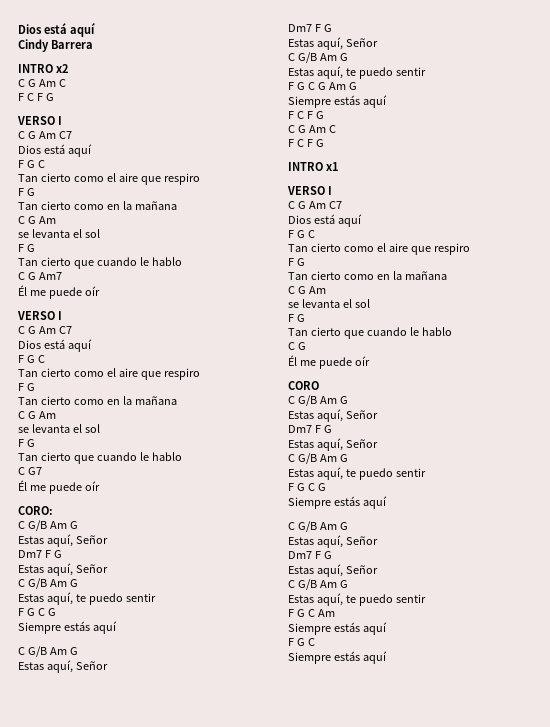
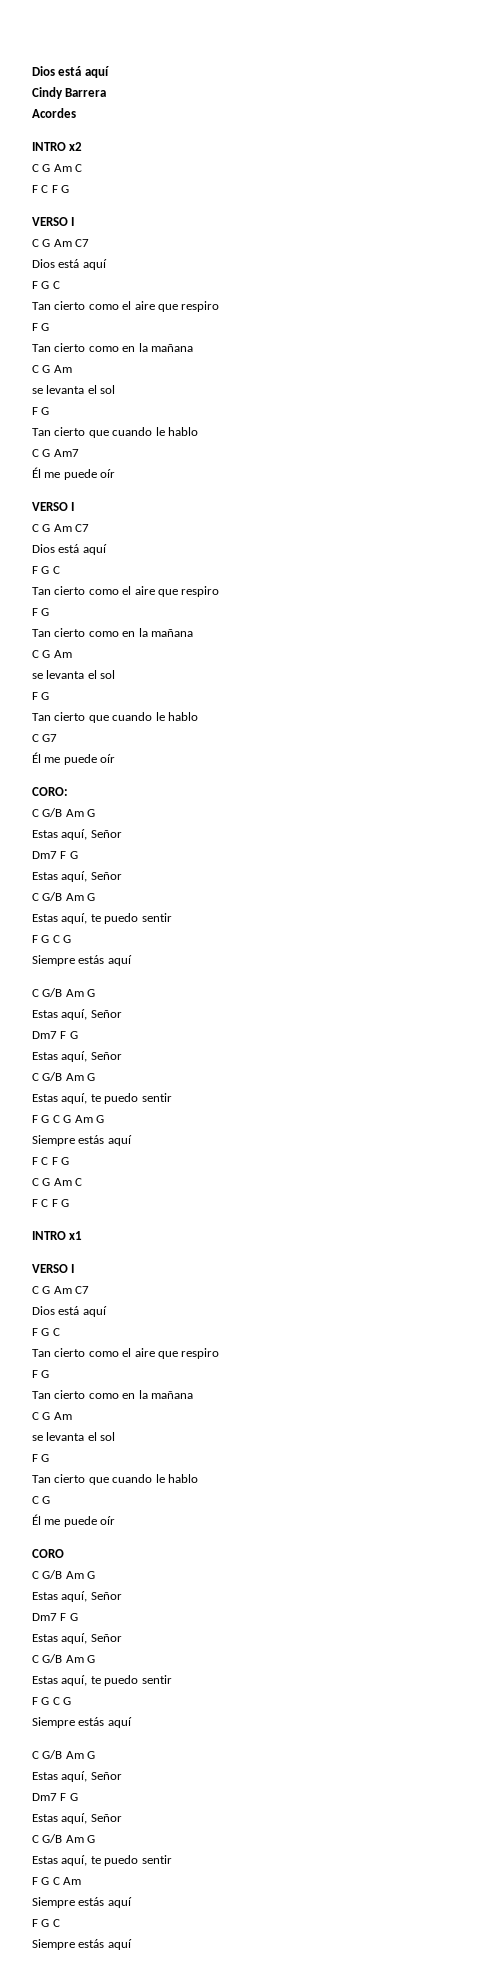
(93, 44) none -> [32,108,76,118] // Acordes

